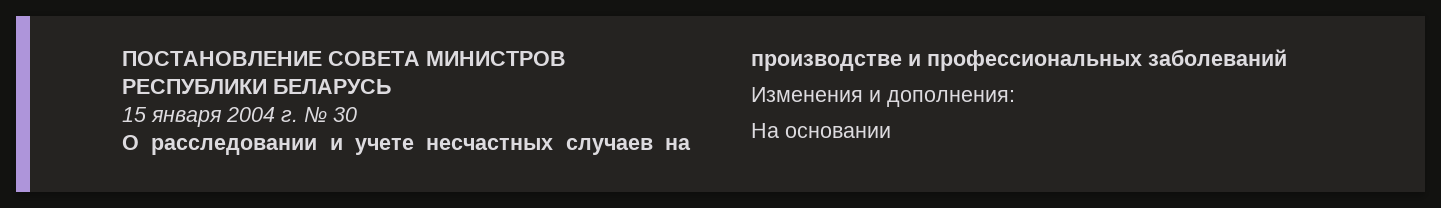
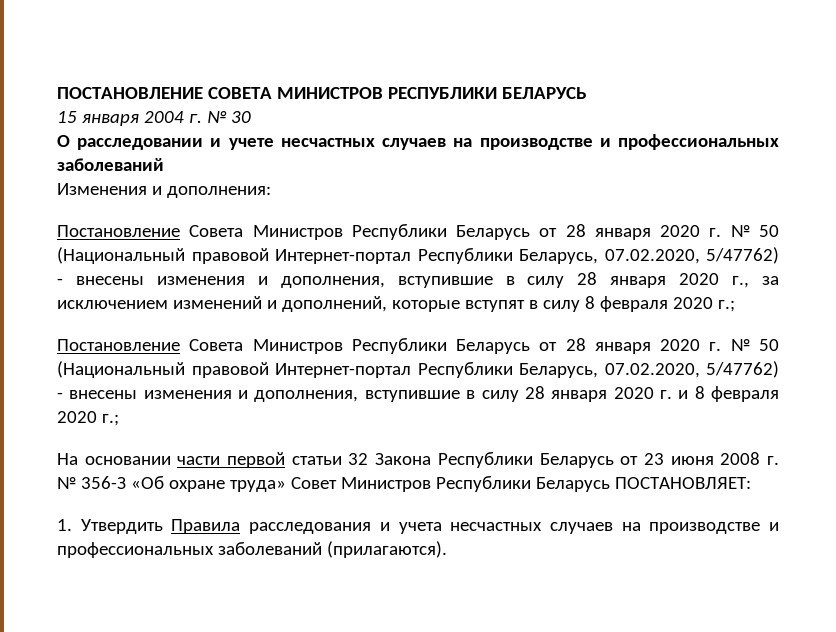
[751,123,891,138] На основании -> [57,224,779,240] [57,247,779,264] [57,272,779,288] [57,296,735,312] [57,338,779,354] [57,361,779,378] [57,386,779,402] [57,411,119,426] [57,452,780,468] [57,476,751,492] [57,519,779,534] [57,541,447,558] Постановление Совета Министров Республики Беларусь от 28 января 2020 г. № 50 (Национальный правовой Интернет-портал Республики Беларусь, 07.02.2020, 5/47762) - внесены изменения и дополнения, вступившие в силу 28 января 2020 г., за исключением изменений и дополнений, которые вступят в силу 8 февраля 2020 г.; // Постановление Совета Министров Республики Беларусь от 28 января 2020 г. № 50 (Национальный правовой Интернет-портал Республики Беларусь, 07.02.2020, 5/47762) - внесены изменения и дополнения, вступившие в силу 28 января 2020 г. и 8 февраля 2020 г.; // На основании части первой статьи 32 Закона Республики Беларусь от 23 июня 2008 г. № 356-З «Об охране труда» Совет Министров Республики Беларусь ПОСТАНОВЛЯЕТ: // 1. Утвердить Правила расследования и учета несчастных случаев на производстве и профессиональных заболеваний (прилагаются).

